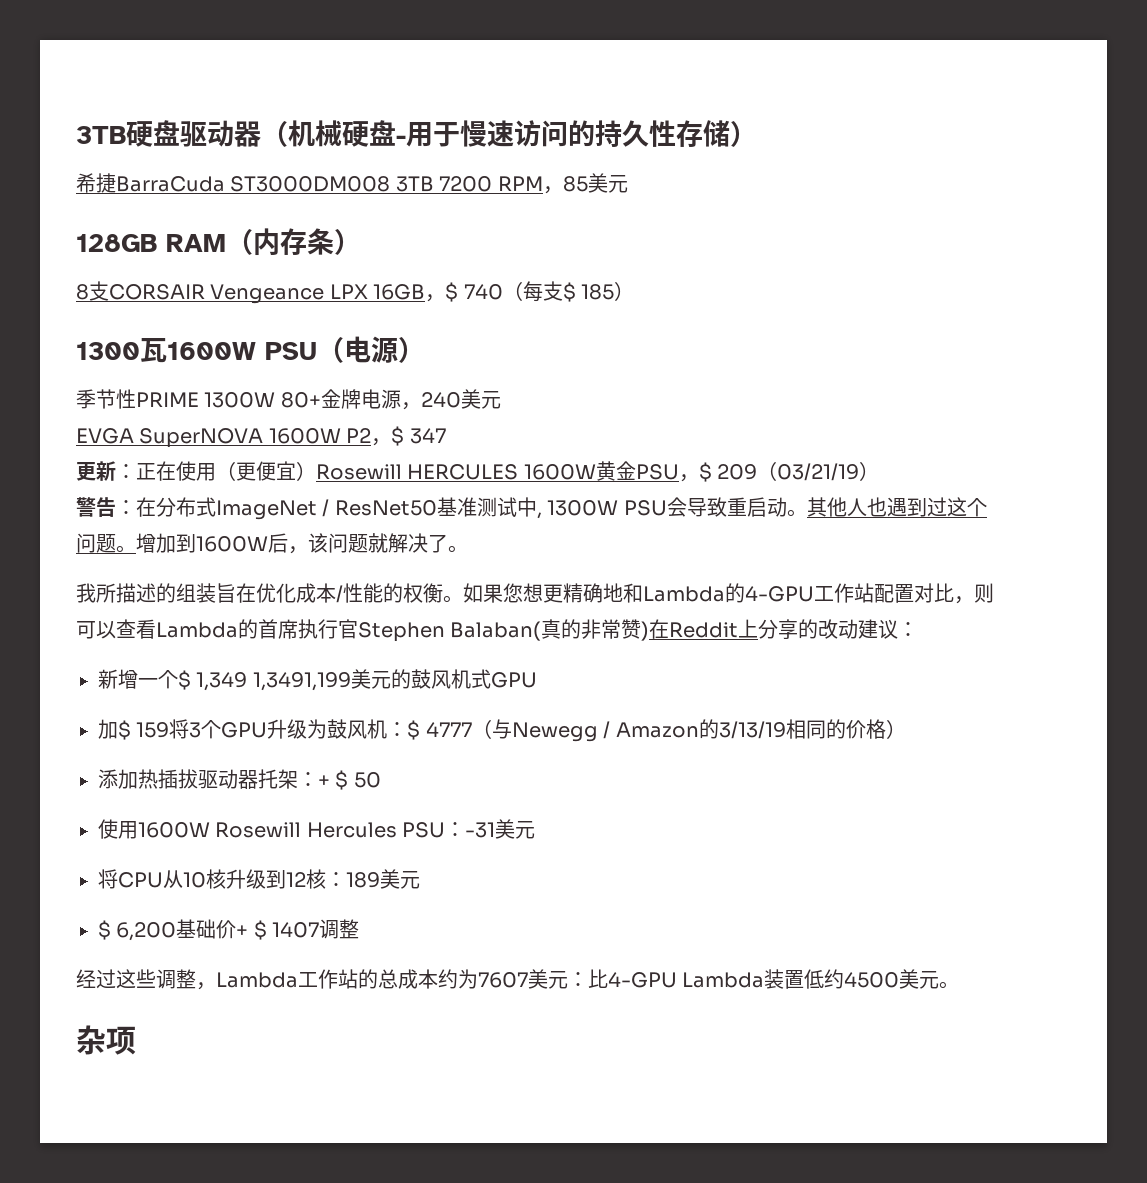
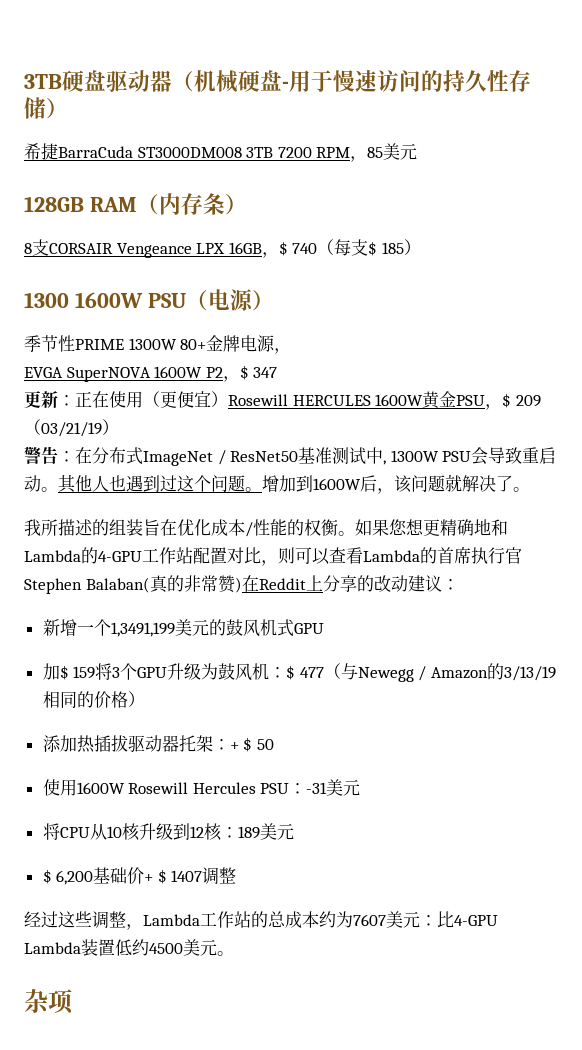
[140,338,167,363] 瓦 -> (69, 300) none
[420,389,501,409] 240美元 -> (292, 351) none
[178,670,248,691] $ 1,349 -> (111, 627) none
[425,722,472,737] 4777 -> [299,667,324,678] 477

